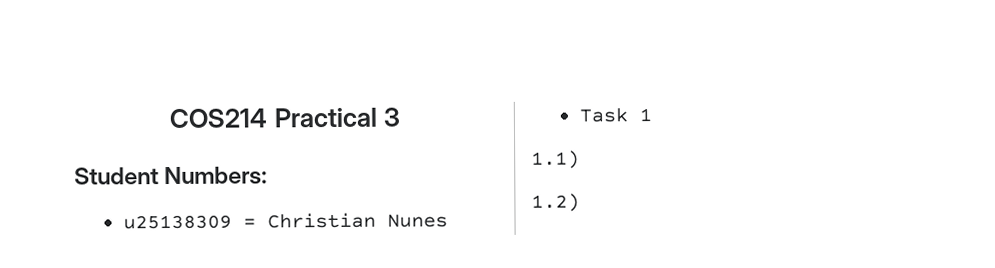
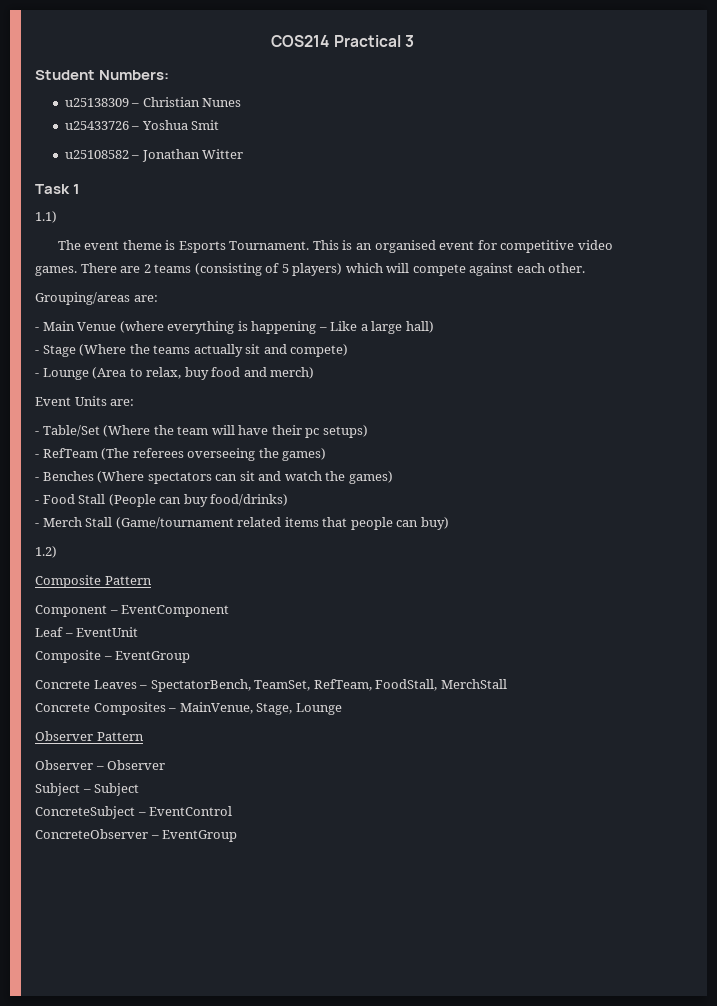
[242,218,256,228] = -> [131,103,140,107] –
[578,107,652,123] [531,150,580,169] [531,193,580,212] Task 1 // 1.1) // 1.2) -> [64,120,220,130] [64,149,244,162] [35,184,81,194] [35,211,57,223] [57,240,613,253] [35,263,586,276] [35,292,158,305] [35,321,434,334] [35,344,349,357] [35,367,315,380] [35,396,135,406] [35,425,368,438] [35,448,327,461] [35,471,393,484] [35,494,289,507] [35,517,449,530] [35,546,57,558] [35,575,152,588] [35,605,230,617] [35,627,139,637] [35,650,191,663] [35,679,507,692] [35,702,342,715] [35,731,144,741] [35,760,166,770] [35,783,140,796] [35,806,233,819] [35,829,238,842] u25433726 – Yoshua Smit // u25108582 – Jonathan Witter // Task 1 // 1.1) // The event theme is Esports Tournament. This is an organised event for competitive video games. There are 2 teams (consisting of 5 players) which will compete against each other. // Grouping/areas are: // - Main Venue (where everything is happening – Like a large hall) // - Stage (Where the teams actually sit and compete) // - Lounge (Area to relax, buy food and merch) // Event Units are: // - Table/Set (Where the team will have their pc setups) // - RefTeam (The referees overseeing the games) // - Benches (Where spectators can sit and watch the games) // - Food Stall (People can buy food/drinks) // - Merch Stall (Game/tournament related items that people can buy) // 1.2) // Composite Pattern // Component – EventComponent // Leaf – EventUnit // Composite – EventGroup // Concrete Leaves – SpectatorBench, TeamSet, RefTeam, FoodStall, MerchStall // Concrete Composites – MainVenue, Stage, Lounge // Observer Pattern // Observer – Observer // Subject – Subject // ConcreteSubject – EventControl // ConcreteObserver – EventGroup

